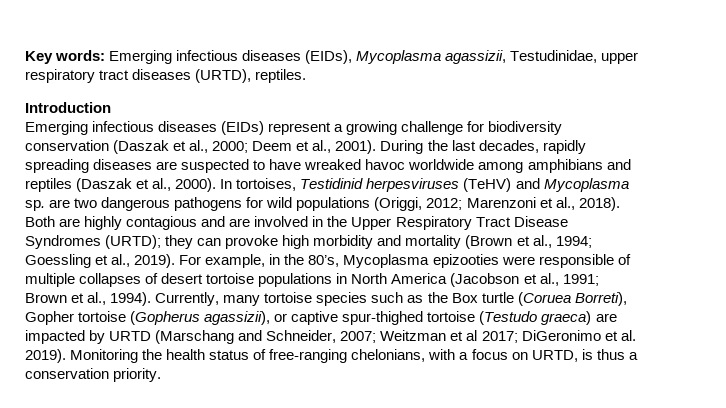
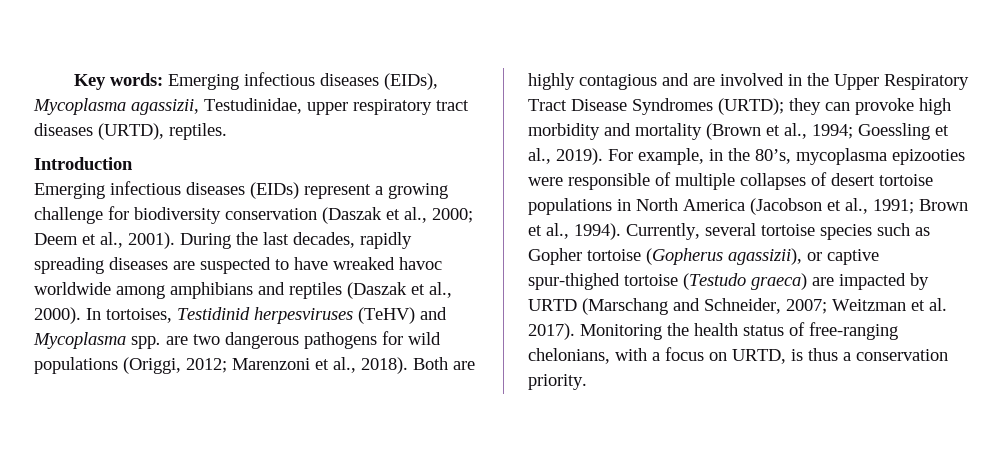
[25,200,45,211] sp. -> [131,336,161,349] spp.
[343,254,430,268] Mycoplasma -> [796,148,887,165] mycoplasma
[223,295,261,306] many -> [705,223,756,236] several
[427,292,627,306] the Box turtle (Coruea Borreti), -> (930, 231) none
[466,330,636,343] [25,349,66,363] al 2017; DiGeronimo et al. 2019). -> [929,298,947,311] [528,323,575,340] al. 2017).

